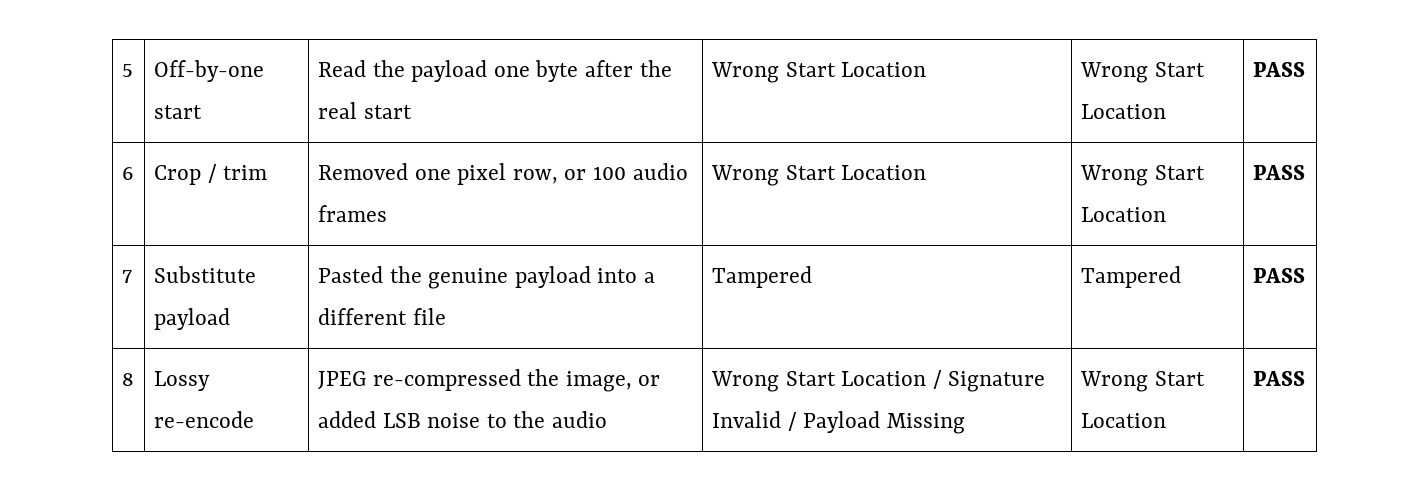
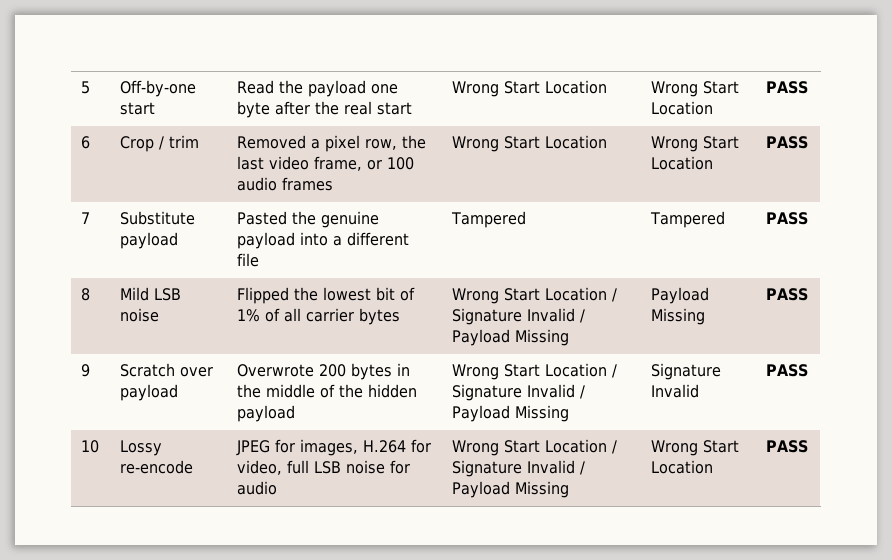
[414,169,451,180] one -> [311,139,321,149] a
(558, 176) none -> [402,135,427,149] [237,156,363,171] the last video frame,
[153,371,210,391] [153,411,254,428] [317,369,661,392] [317,411,546,428] Lossy re-encode | JPEG re-compressed the image, or added LSB noise to the -> [120,287,182,301] [120,308,160,322] [237,287,416,304] [237,308,401,325] [452,287,618,304] [452,308,586,325] [452,329,570,346] [651,287,710,304] [651,308,706,325] [766,288,809,301] [81,364,91,377] [120,363,214,377] [120,384,179,401] [237,363,411,380] [237,384,418,398] [237,405,296,422] [452,363,618,380] [452,384,586,401] [452,405,570,422] [651,363,722,380] [651,384,700,398] [766,364,809,377] [81,440,100,453] [120,440,163,456] [120,460,194,474] [236,439,432,456] [237,460,411,475] Mild LSB noise | Flipped the lowest bit of 1% of all carrier bytes | Wrong Start Location / Signature Invalid / Payload Missing | Payload Missing | PASS // 9 | Scratch over payload | Overwrote 200 bytes in the middle of the hidden payload | Wrong Start Location / Signature Invalid / Payload Missing | Signature Invalid | PASS // 10 | Lossy re-encode | JPEG for images, H.264 for video, full LSB noise for

